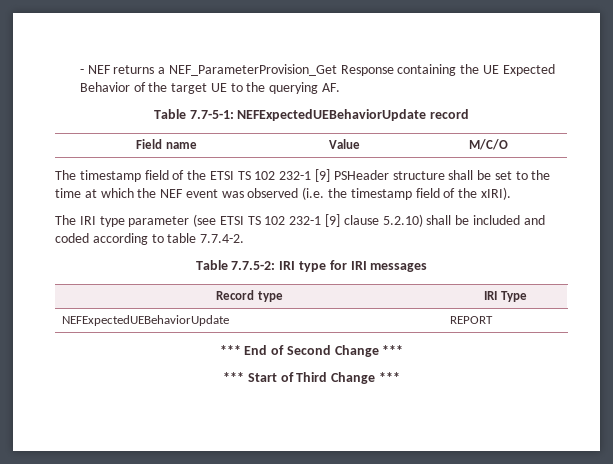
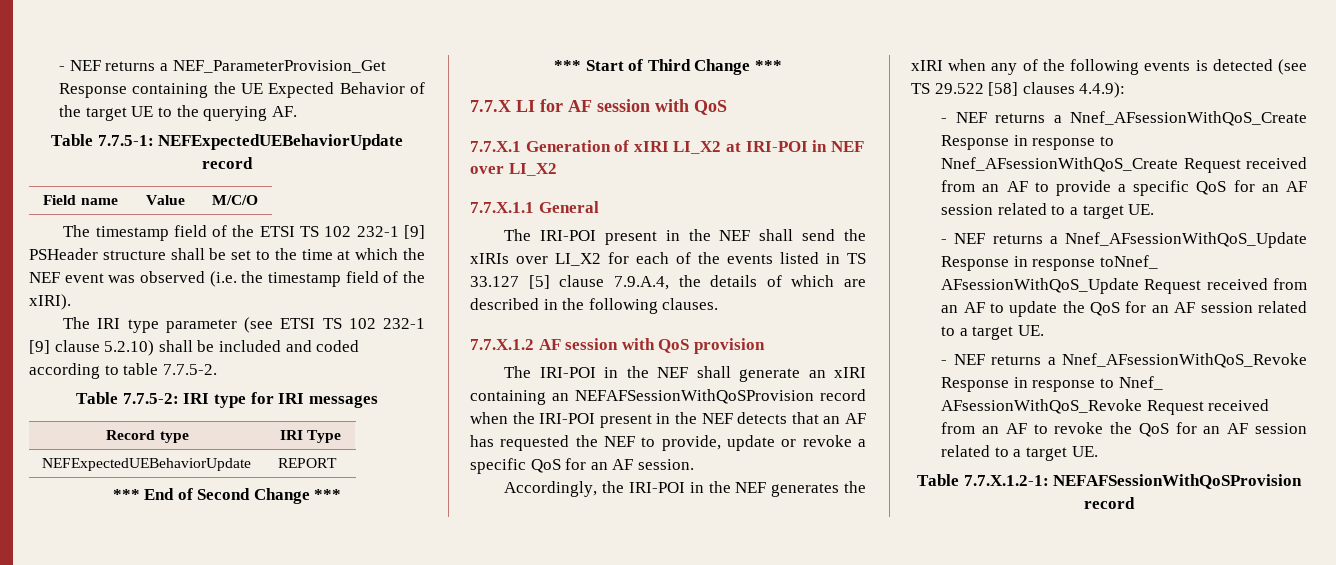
[189,110,234,119] 7.7-5-1: -> [97,135,154,146] 7.7.5-1:
[200,234,245,243] 7.7.4-2. -> [162,364,217,375] 7.7.5-2.
(400, 377) none -> [470,99,727,115] [470,140,864,154] [470,163,557,176] [470,201,599,213] [504,229,866,245] [470,252,866,266] [470,275,866,290] [470,298,719,314] [470,338,765,354] [504,366,866,382] [470,389,866,405] [470,412,866,428] [470,435,866,451] [470,458,694,474] [504,481,866,497] [911,59,1307,75] [911,82,1126,98] [941,111,1307,126] [941,135,1114,150] [941,157,1307,173] [941,180,1307,196] [941,203,1155,219] [941,232,1307,248] [941,255,1158,271] [941,278,1307,294] [941,301,1307,317] [941,325,1044,340] [941,353,1307,368] [941,376,1163,392] [941,399,1270,415] [941,422,1307,437] [941,445,1098,461] [916,474,1303,489] [1084,497,1135,509] // 7.7.X LI for AF session with QoS // 7.7.X.1 Generation of xIRI LI_X2 at IRI-POI in NEF over LI_X2 // 7.7.X.1.1 General // The IRI-POI present in the NEF shall send the xIRIs over LI_X2 for each of the events listed in TS 33.127 [5] clause 7.9.A.4, the details of which are described in the following clauses. // 7.7.X.1.2 AF session with QoS provision // The IRI-POI in the NEF shall generate an xIRI containing an NEFAFSessionWithQoSProvision record when the IRI-POI present in the NEF detects that an AF has requested the NEF to provide, update or revoke a specific QoS for an AF session. // Accordingly, the IRI-POI in the NEF generates the xIRI when any of the following events is detected (see TS 29.522 [58] clauses 4.4.9): // - NEF returns a Nnef_AFsessionWithQoS_Create Response in response to Nnef_AFsessionWithQoS_Create Request received from an AF to provide a specific QoS for an AF session related to a target UE. // - NEF returns a Nnef_AFsessionWithQoS_Update Response in response toNnef_ AFsessionWithQoS_Update Request received from an AF to update the QoS for an AF session related to a target UE. // - NEF returns a Nnef_AFsessionWithQoS_Revoke Response in response to Nnef_ AFsessionWithQoS_Revoke Request received from an AF to revoke the QoS for an AF session related to a target UE. // Table 7.7.X.1.2-1: NEFAFSessionWithQoSProvision record

